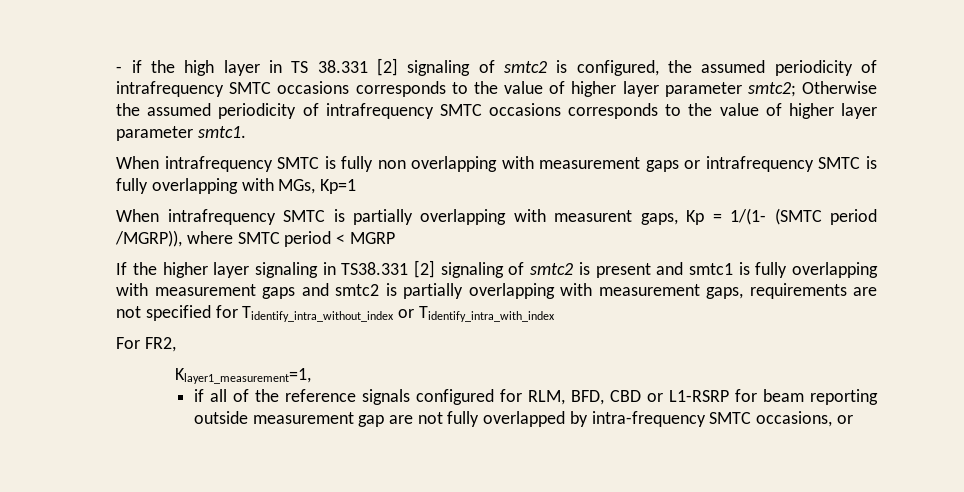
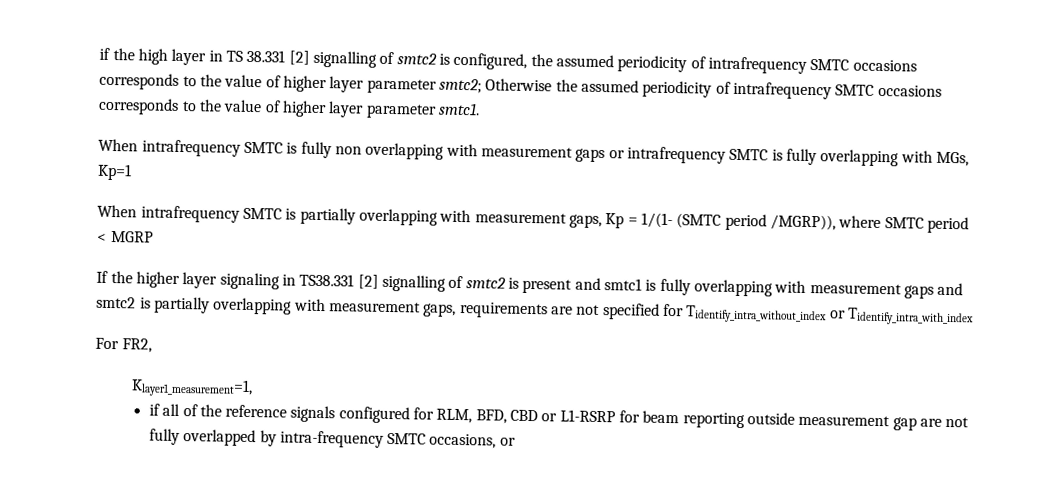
[116,66,123,73] - -> (99, 53) none
[407,60,471,76] signaling -> [312,50,377,68] signalling
[554,210,633,222] measurent -> [474,212,567,224] measurement
[440,262,504,278] signaling -> [381,274,446,292] signalling

